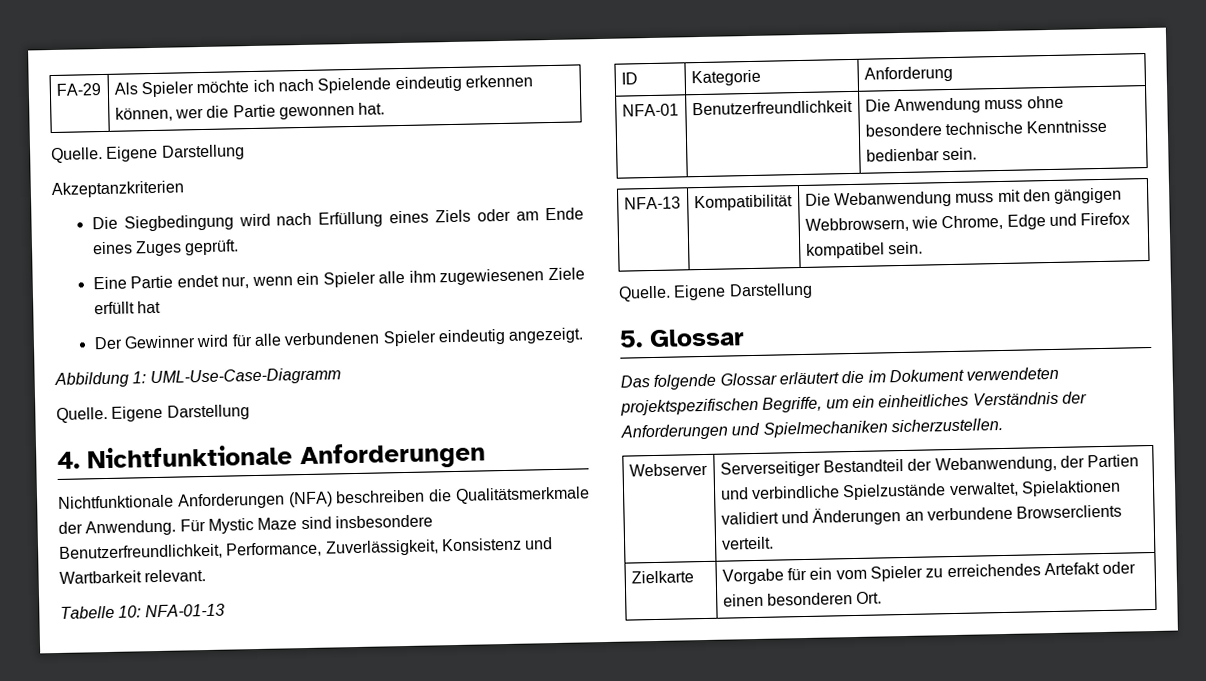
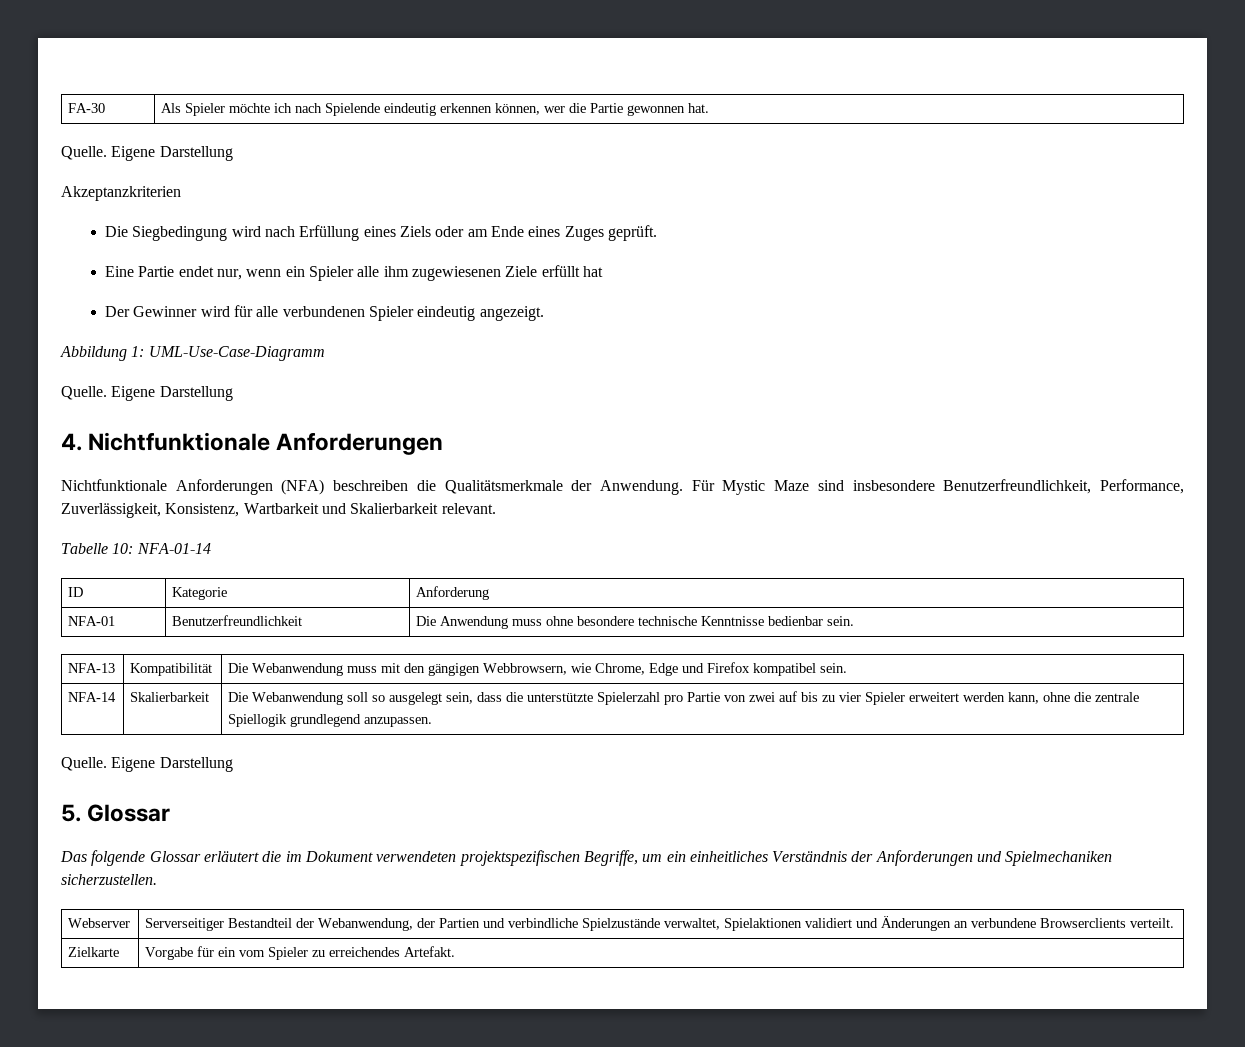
[55,83,101,96] FA-29 -> [68,103,106,113] FA-30
[440,537,554,552] [59,570,142,584] Konsistenz und Wartbarkeit -> [165,503,439,517] Konsistenz, Wartbarkeit und Skalierbarkeit
[144,603,225,618] NFA-01-13 -> [136,543,211,554] NFA-01-14
(923, 248) none -> [68,692,117,702] [130,692,210,702] [228,691,1140,705] [228,714,433,727] // NFA-14 | Skalierbarkeit | Die Webanwendung soll so ausgelegt sein, dass die unterstützte Spielerzahl pro Partie von zwei auf bis zu vier Spieler erweitert werden kann, ohne die zentrale Spiellogik grundlegend anzupassen.
[1043,561,1137,576] [722,591,883,607] Artefakt oder einen besonderen Ort. -> [404,946,456,957] Artefakt.

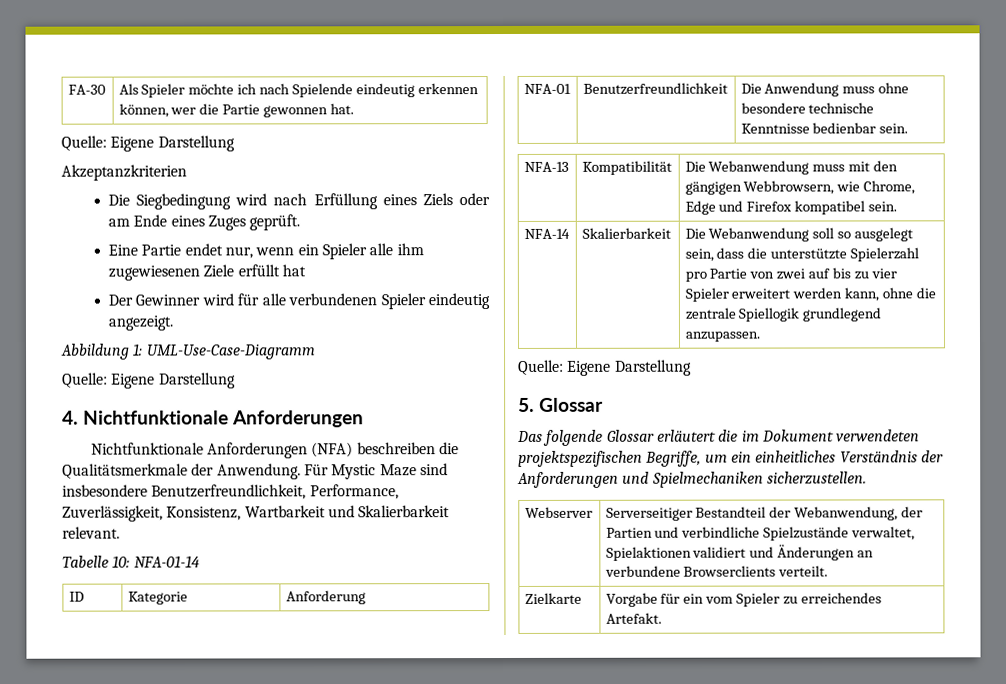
[61,146,107,160] Quelle. -> [61,135,107,151] Quelle:
[61,386,107,400] Quelle. -> [62,372,108,388] Quelle:
[61,757,107,771] Quelle. -> [518,359,564,375] Quelle:

